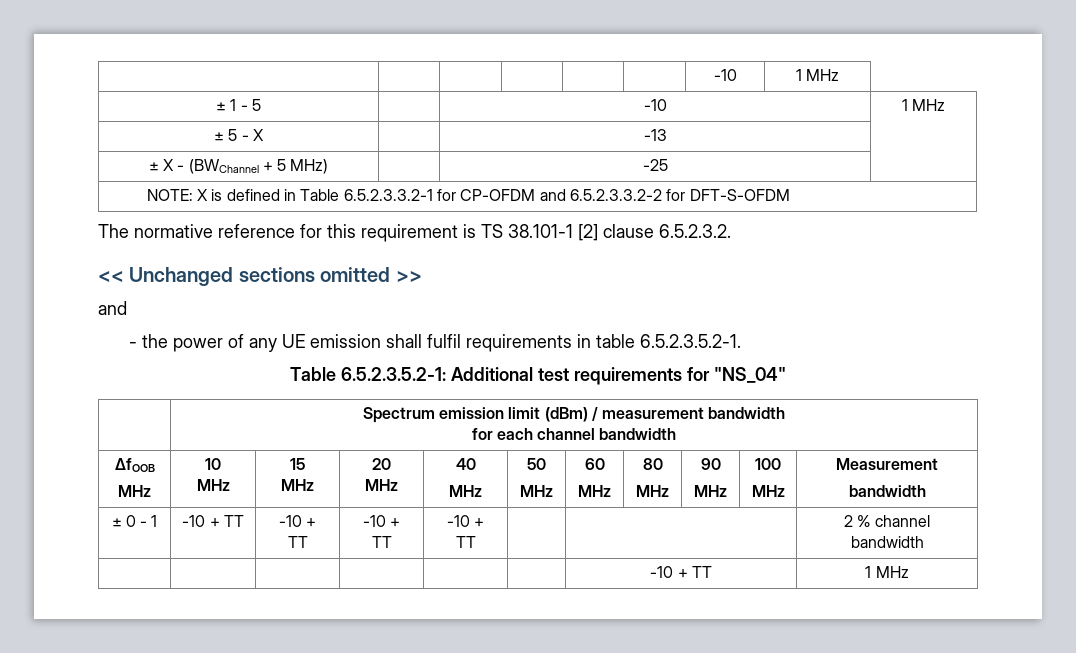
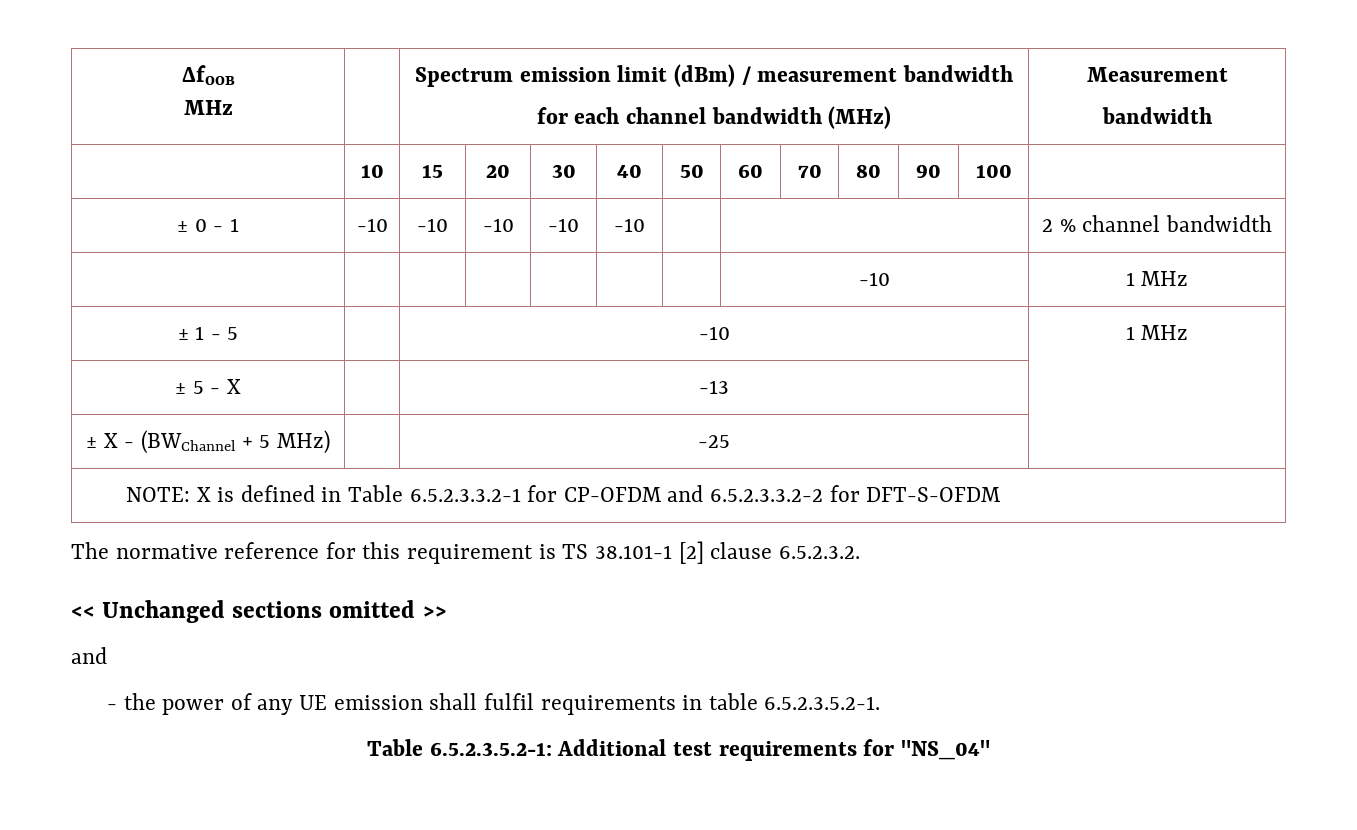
(713, 75) none -> [181,65,235,85] [183,100,233,115] [415,64,1013,87] [536,106,892,129] [1086,67,1228,82] [1101,107,1212,124] [360,164,384,178] [422,165,443,178] [486,164,510,178] [551,164,576,178] [617,164,642,178] [679,164,704,178] [738,164,763,178] [797,164,822,178] [856,164,881,178] [916,164,941,178] [975,164,1012,178] [177,218,239,232] [356,218,388,232] [417,218,448,232] [482,218,514,232] [548,218,579,232] [614,218,645,232] [1042,215,1272,232] ΔfOOB // MHz | | Spectrum emission limit (dBm) / measurement bandwidth // for each channel bandwidth (MHz) | Measurement // bandwidth // | 10 | 15 | 20 | 30 | 40 | 50 | 60 | 70 | 80 | 90 | 100 | // ± 0 - 1 | -10 | -10 | -10 | -10 | -10 | | | 2 % channel bandwidth // |
[362,407,786,423] [471,428,677,440] [114,458,155,472] [118,485,151,497] [205,458,221,470] [196,479,230,491] [290,458,305,470] [281,479,314,491] [372,458,391,470] [365,479,398,491] [455,458,476,470] [449,485,482,497] [527,458,546,470] [520,485,553,497] [584,458,605,470] [578,485,611,497] [642,458,663,470] [636,485,669,497] [700,458,721,470] [694,485,727,497] [755,458,781,470] [751,485,785,497] [836,458,938,470] [848,485,926,497] [111,515,158,527] [182,515,244,527] [278,515,317,527] [287,536,308,548] [362,515,401,527] [371,536,392,548] [446,515,485,527] [455,536,476,548] [843,515,931,527] [850,536,924,548] [650,566,712,578] [865,566,909,578] // | Spectrum emission limit (dBm) / measurement bandwidth // for each channel bandwidth // ΔfOOB // MHz | 10 // MHz | 15 // MHz | 20 // MHz | 40 // MHz | 50 // MHz | 60 // MHz | 80 // MHz | 90 // MHz | 100 // MHz | Measurement // bandwidth // ± 0 - 1 | -10 + TT | -10 + TT | -10 + TT | -10 + TT | | | 2 % channel bandwidth // | | | | | | -10 + TT | 1 MHz -> (990, 750) none

